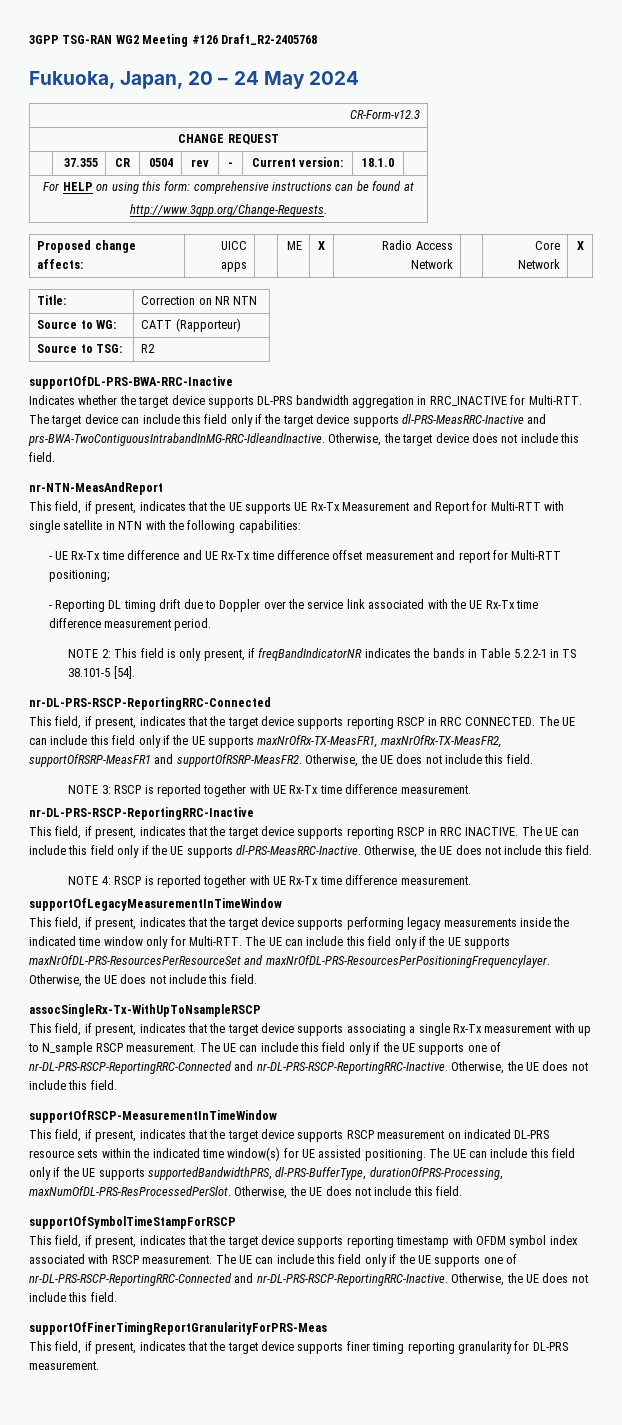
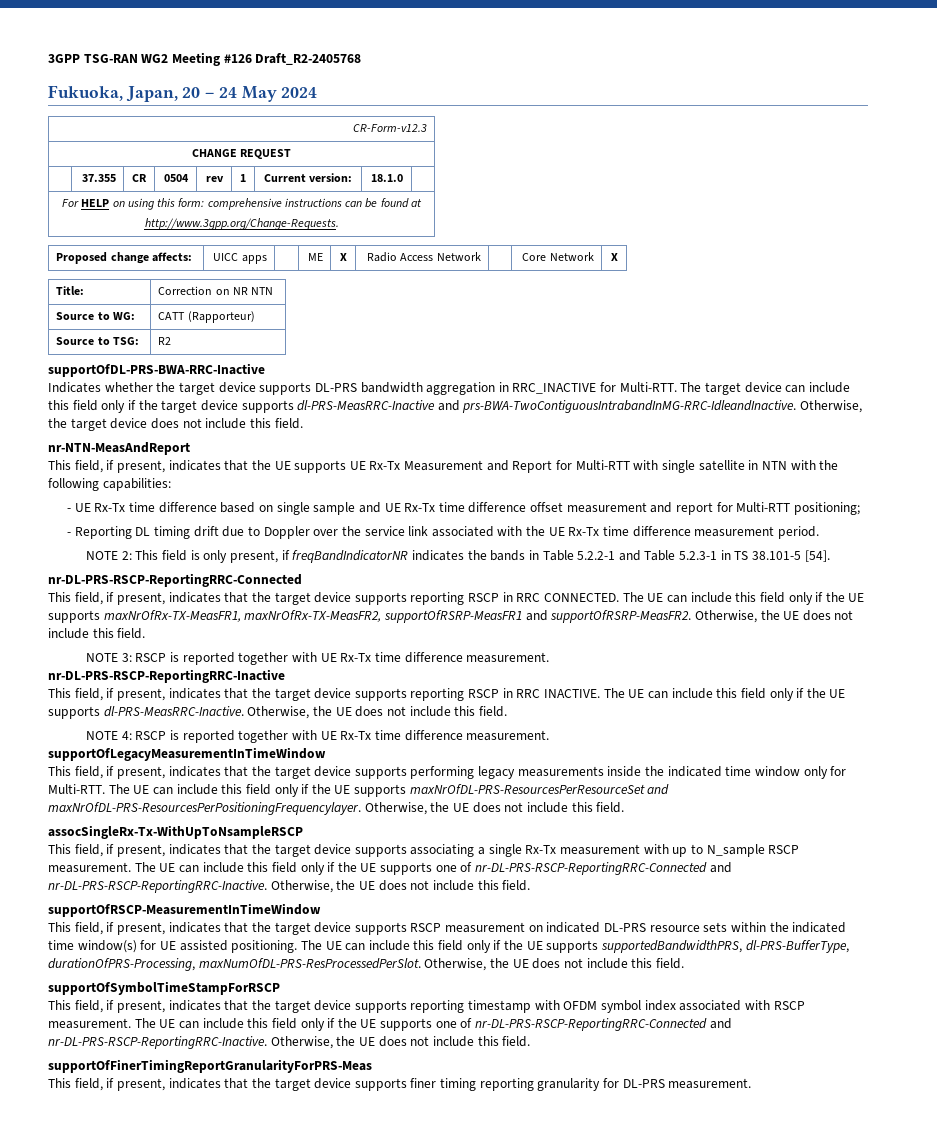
[228,162,233,167] - -> [240,174,246,182] 1
(180, 555) none -> [220,502,356,515] based on single sample
(547, 653) none -> [618,550,718,561] and Table 5.2.3-1

